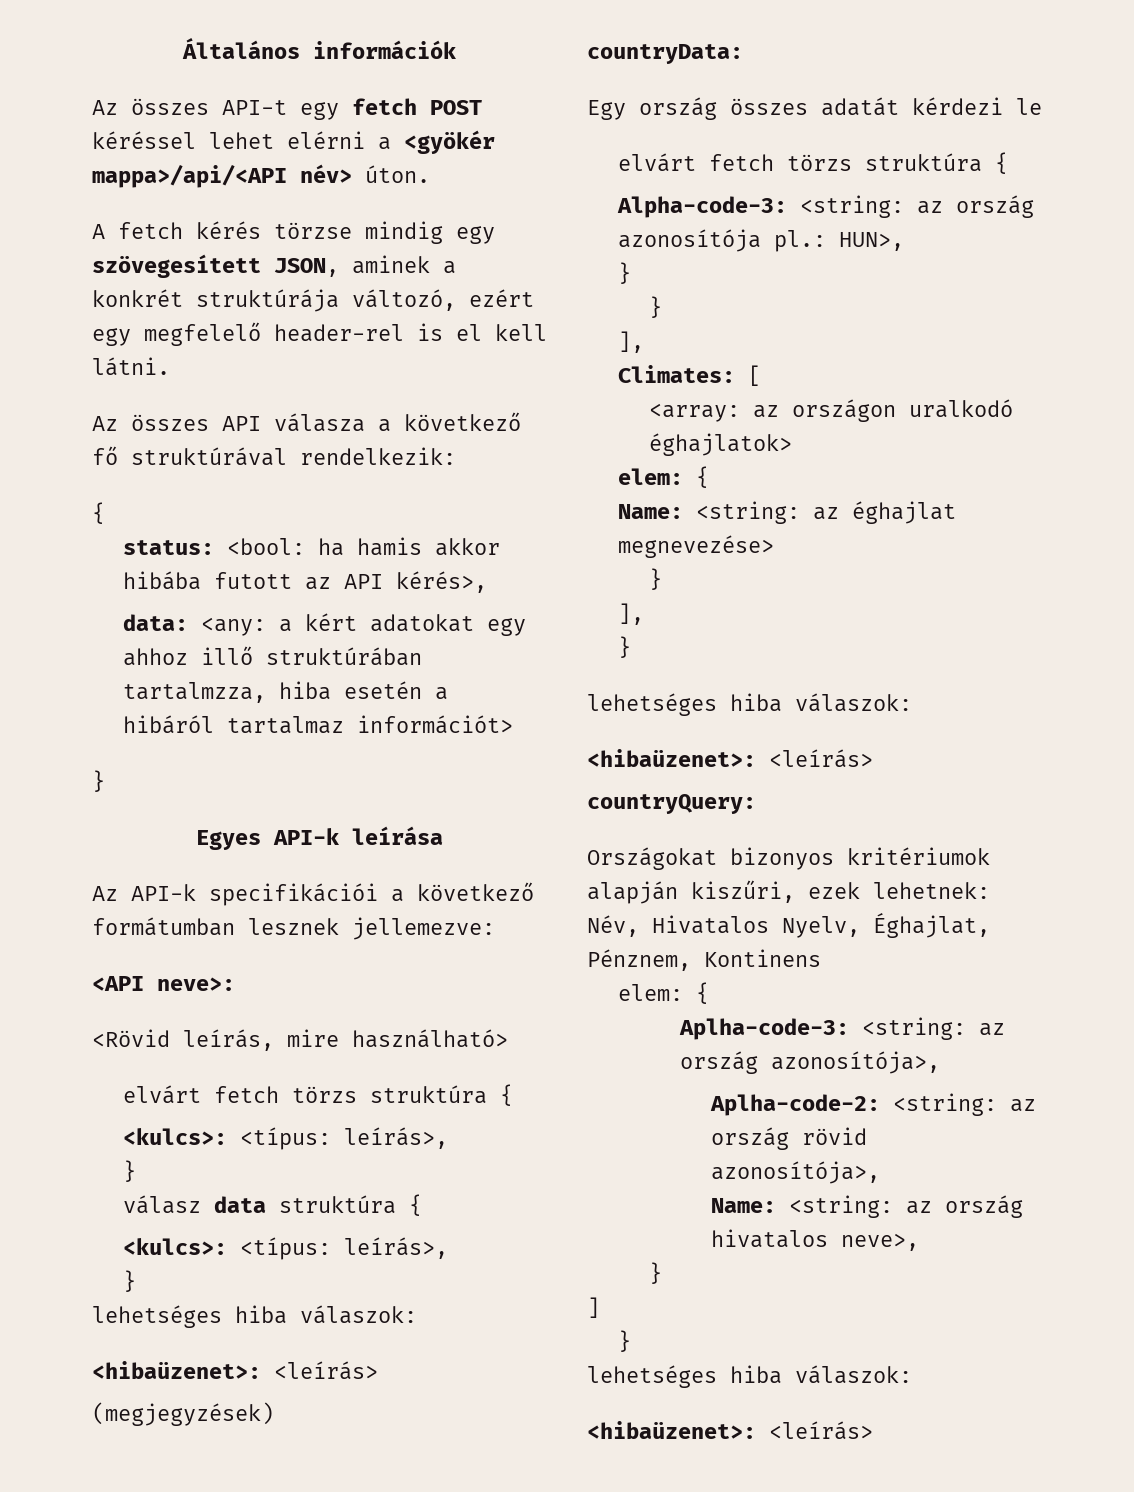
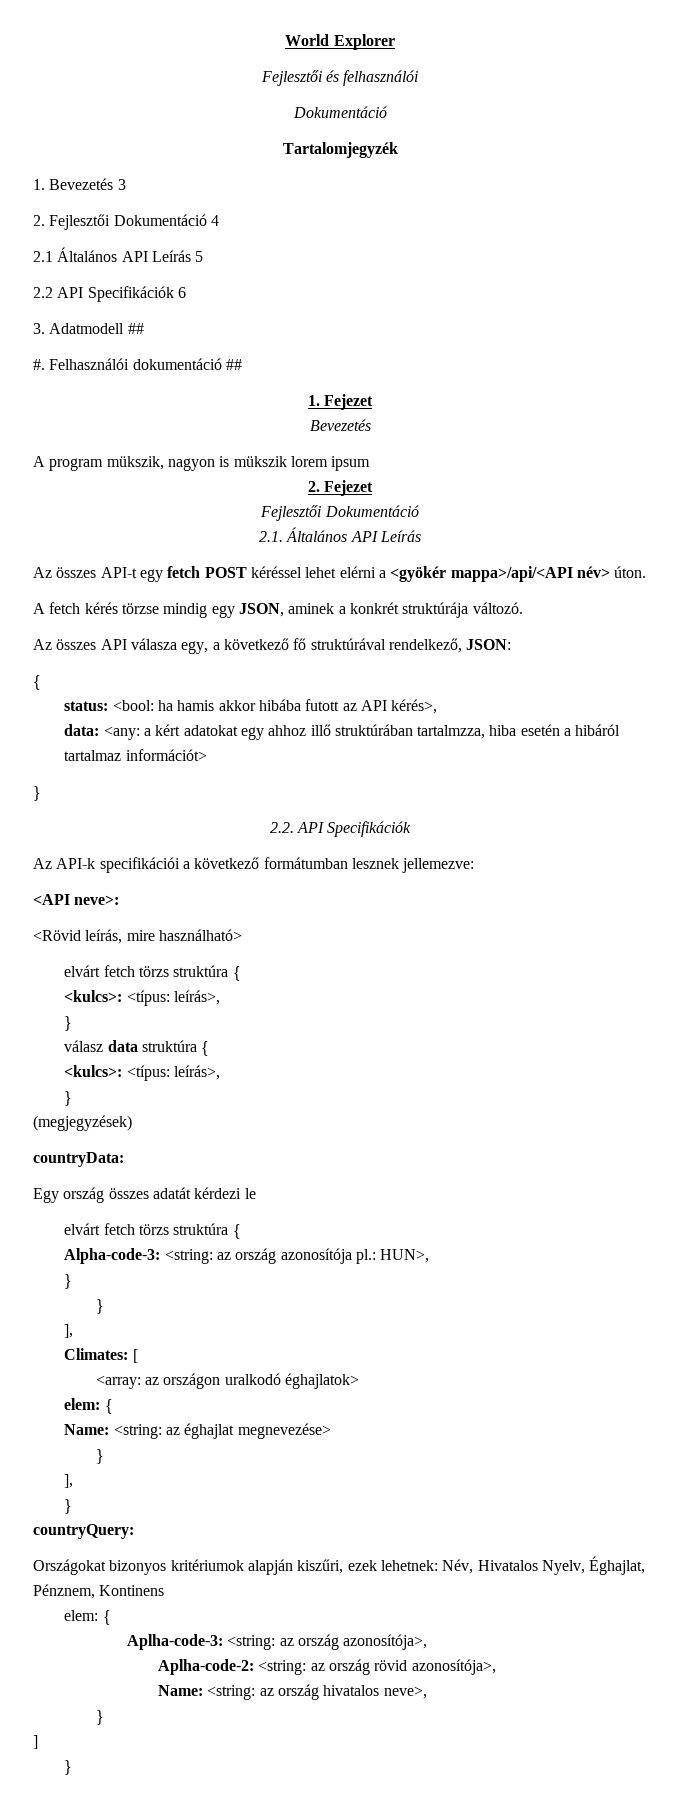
[182,38,456,59] Általános információk -> [285,34,395,50] [260,70,419,86] [292,106,387,118] [282,142,398,158] [33,178,126,190] [33,214,219,230] [33,247,204,262] [33,286,186,302] [33,323,144,334] [33,358,242,370] [307,394,374,410] [309,419,371,431] [33,456,371,471] [307,480,374,496] [260,505,419,521] [259,527,421,542] World Explorer // Fejlesztői és felhasználói // Dokumentáció // Tartalomjegyzék // 1. Bevezetés 3 // 2. Fejlesztői Dokumentáció 4 // 2.1 Általános API Leírás 5 // 2.2 API Specifikációk 6 // 3. Adatmodell ## // #. Felhasználói dokumentáció ## // 1. Fejezet // Bevezetés // A program mükszik, nagyon is mükszik lorem ipsum // 2. Fejezet // Fejlesztői Dokumentáció // 2.1. Általános API Leírás
[92,254,261,278] szövegesített -> (235, 611) none
[352,289,534,311] [92,322,547,346] [92,357,170,376] változó, ezért egy megfelelő header-rel is el kell látni. -> [472,602,523,614] változó.
(365, 422) none -> [181,641,209,654] egy,
[300,447,456,465] rendelkezik: -> [388,638,512,653] rendelkező, JSON:
[196,826,443,850] Egyes API-k leírása -> [269,821,412,837] 2.2. API Specifikációk
[92,1305,417,1328] [92,1361,378,1380] // lehetséges hiba válaszok: // <hibaüzenet>: <leírás> -> (73, 1098) none
[587,693,912,716] [587,749,873,768] // lehetséges hiba válaszok: // <hibaüzenet>: <leírás> -> (73, 1506) none
[587,1365,912,1388] [587,1421,873,1440] // lehetséges hiba válaszok: // <hibaüzenet>: <leírás> -> (73, 1767) none

